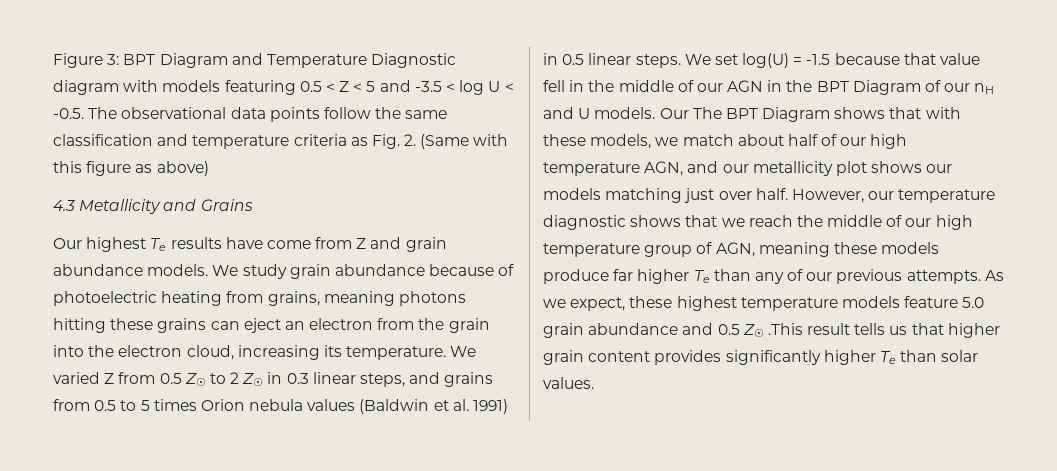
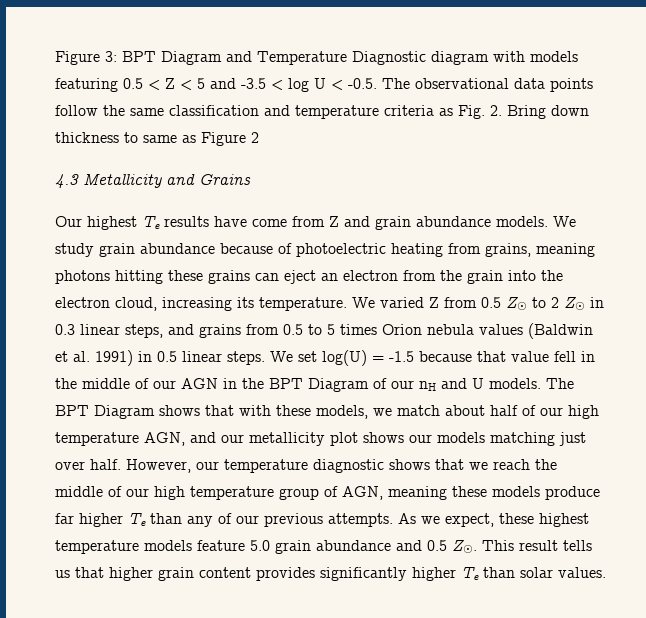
[420,134,509,149] [53,161,209,176] (Same with this figure as above) -> [507,105,589,119] [55,132,259,146] Bring down thickness to same as Figure 2
[659,108,689,119] Our -> (541, 383) none
[742,323,803,337] Z☉ .This -> [452,540,514,553] Z☉. This

